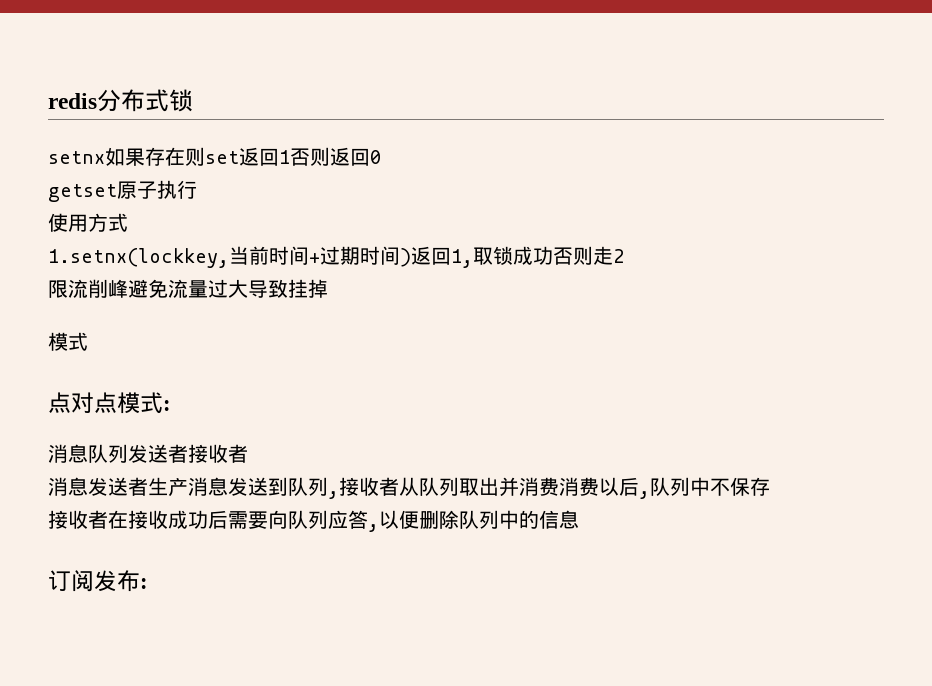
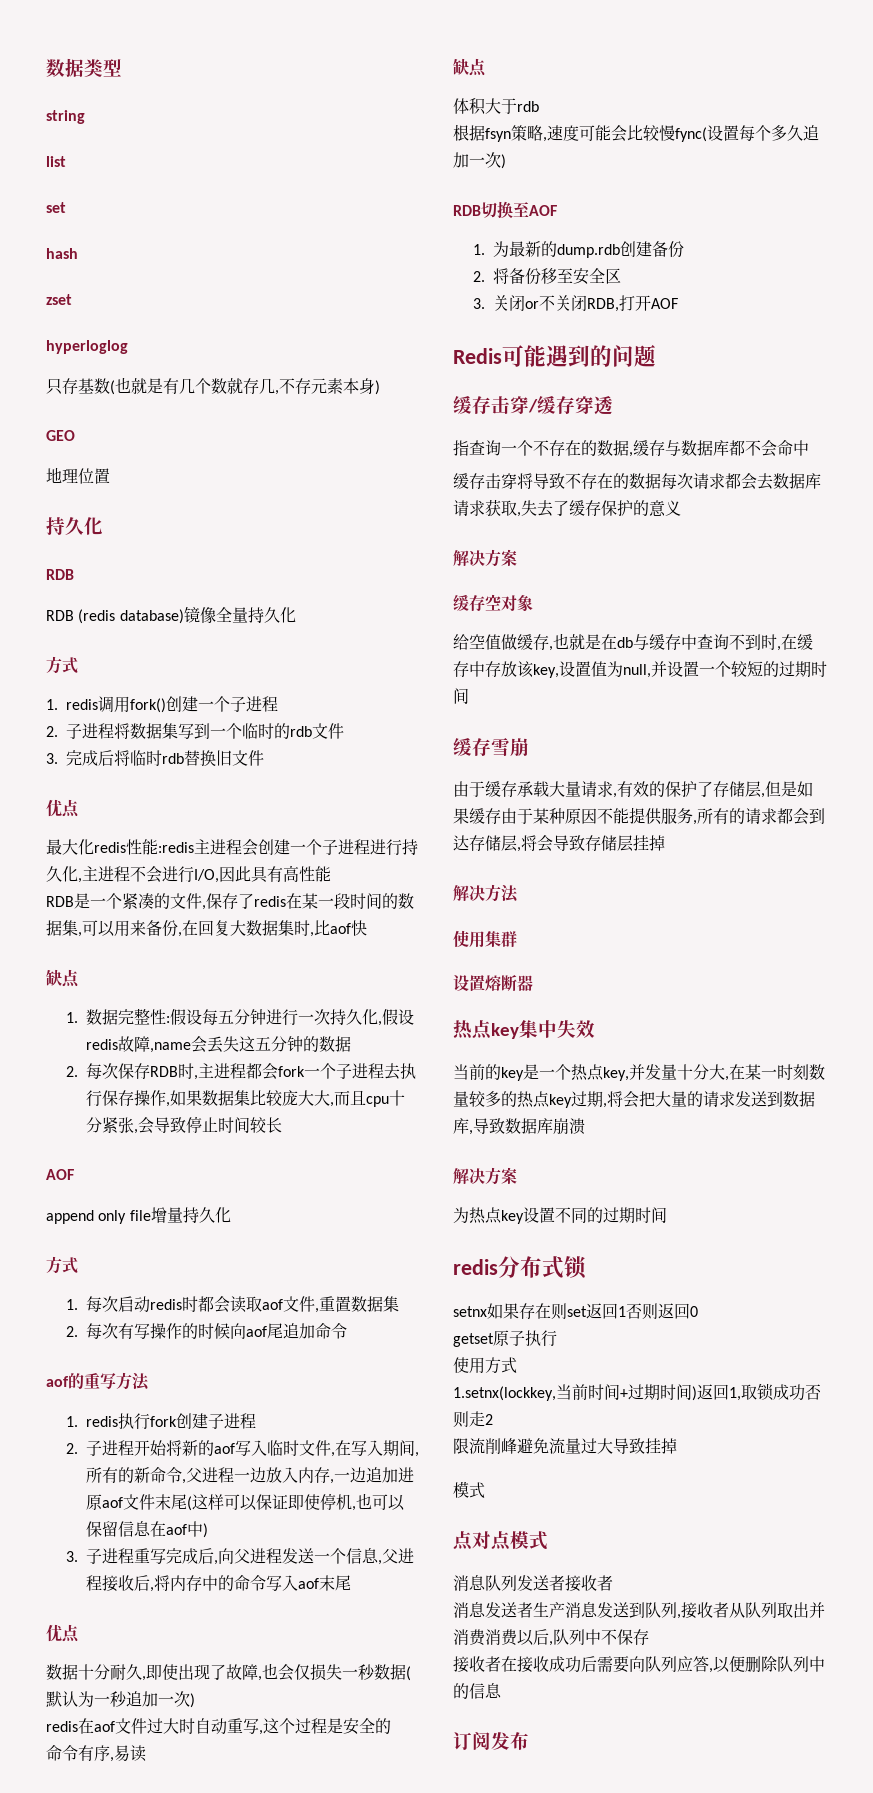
(48, 101) none -> [46,58,122,77] [46,110,85,124] [46,156,66,167] [46,202,66,213] [46,248,78,259] [46,294,72,305] [46,340,128,354] [46,377,380,395] [46,430,75,441] [46,467,110,484] [46,517,103,535] [46,569,74,580] [46,606,296,624] [46,656,78,674] [46,696,279,713] [46,723,345,739] [46,750,265,767] [46,799,79,817] [46,839,418,856] [46,865,331,883] [46,893,414,910] [46,920,367,937] [46,969,79,987] [66,1008,415,1026] [86,1036,352,1053] [66,1063,417,1080] [86,1090,406,1107] [86,1116,283,1134] [46,1169,74,1180] [46,1207,231,1224] [46,1256,78,1274] [66,1296,400,1313] [66,1323,348,1340] [46,1372,150,1391] [66,1413,257,1430] [66,1440,420,1457] [86,1467,415,1484] [86,1493,406,1511] [86,1521,209,1538] [66,1548,415,1565] [86,1575,352,1592] [46,1624,79,1642] [46,1663,411,1681] [46,1691,195,1708] [46,1718,391,1735] [46,1745,146,1762] [453,58,486,76] [453,98,539,115] [453,124,819,142] [453,152,506,169] [453,201,557,219] [473,241,685,258] [473,268,622,285] [473,295,679,312] [453,344,656,367] [453,396,613,415] [453,440,809,457] [453,473,821,490] [453,499,681,517] [453,549,517,567] [453,594,533,611] [453,633,813,651] [453,661,827,678] [453,688,469,704] [453,737,529,756] [453,781,813,798] [453,807,825,825] [453,835,665,852] [453,884,519,903] [453,930,517,948] [453,975,533,992] [453,1020,595,1040] [453,1064,825,1081] [453,1091,815,1108] [453,1118,585,1135] [453,1167,517,1185] [453,1207,667,1224] 数据类型 // string // list // set // hash // zset // hyperloglog // 只存基数(也就是有几个数就存几,不存元素本身) // GEO // 地理位置 // 持久化 // RDB // RDB (redis database)镜像全量持久化 // 方式 // 1. redis调用fork()创建一个子进程 // 2.子进程将数据集写到一个临时的rdb文件 // 3.完成后将临时rdb替换旧文件 // 优点 // 最大化redis性能:redis主进程会创建一个子进程进行持久化,主进程不会进行I/O,因此具有高性能 // RDB是一个紧凑的文件,保存了redis在某一段时间的数据集,可以用来备份,在回复大数据集时,比aof快 // 缺点 // 1.数据完整性:假设每五分钟进行一次持久化,假设redis故障,name会丢失这五分钟的数据 // 2.每次保存RDB时,主进程都会fork一个子进程去执行保存操作,如果数据集比较庞大大,而且cpu十分紧张,会导致停止时间较长 // AOF // append only file增量持久化 // 方式 // 1.每次启动redis时都会读取aof文件,重置数据集 // 2.每次有写操作的时候向aof尾追加命令 // aof的重写方法 // 1. redis执行fork创建子进程 // 2.子进程开始将新的aof写入临时文件,在写入期间,所有的新命令,父进程一边放入内存,一边追加进原aof文件末尾(这样可以保证即使停机,也可以保留信息在aof中) // 3.子进程重写完成后,向父进程发送一个信息,父进程接收后,将内存中的命令写入aof末尾 // 优点 // 数据十分耐久,即使出现了故障,也会仅损失一秒数据(默认为一秒追加一次) // redis在aof文件过大时自动重写,这个过程是安全的 // 命令有序,易读 // 缺点 // 体积大于rdb // 根据fsyn策略,速度可能会比较慢fync(设置每个多久追加一次) // RDB切换至AOF // 1.为最新的dump.rdb创建备份 // 2.将备份移至安全区 // 3.关闭or不关闭RDB,打开AOF // Redis可能遇到的问题 // 缓存击穿/缓存穿透 // 指查询一个不存在的数据,缓存与数据库都不会命中 // 缓存击穿将导致不存在的数据每次请求都会去数据库请求获取,失去了缓存保护的意义 // 解决方案 // 缓存空对象 // 给空值做缓存,也就是在db与缓存中查询不到时,在缓存中存放该key,设置值为null,并设置一个较短的过期时间 // 缓存雪崩 // 由于缓存承载大量请求,有效的保护了存储层,但是如果缓存由于某种原因不能提供服务,所有的请求都会到达存储层,将会导致存储层挂掉 // 解决方法 // 使用集群 // 设置熔断器 // 热点key集中失效 // 当前的key是一个热点key,并发量十分大,在某一时刻数量较多的热点key过期,将会把大量的请求发送到数据库,导致数据库崩溃 // 解决方案 // 为热点key设置不同的过期时间 //
[163,400,171,411] : -> (548, 1540) none
[140,578,148,589] : -> (529, 1741) none

